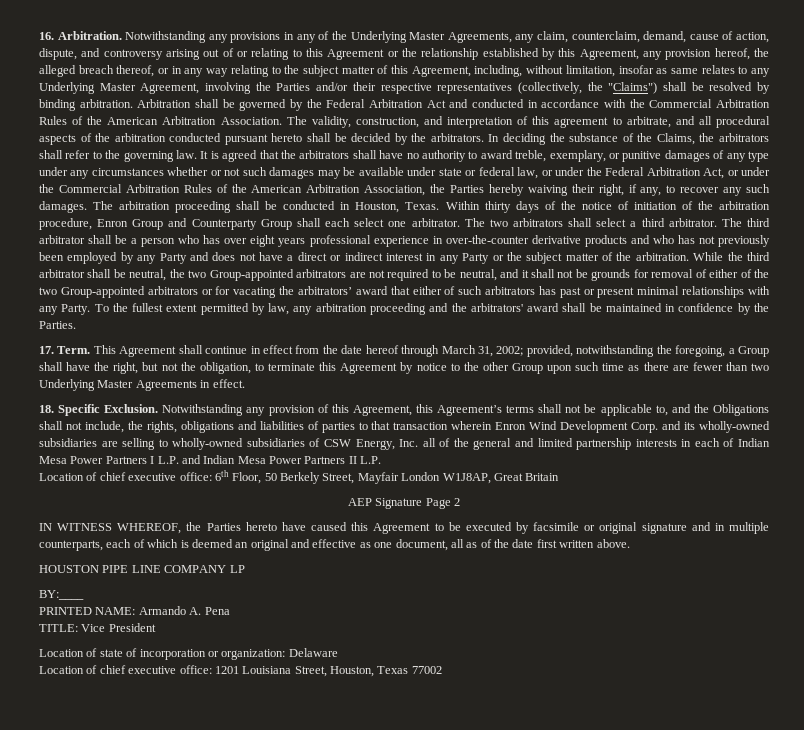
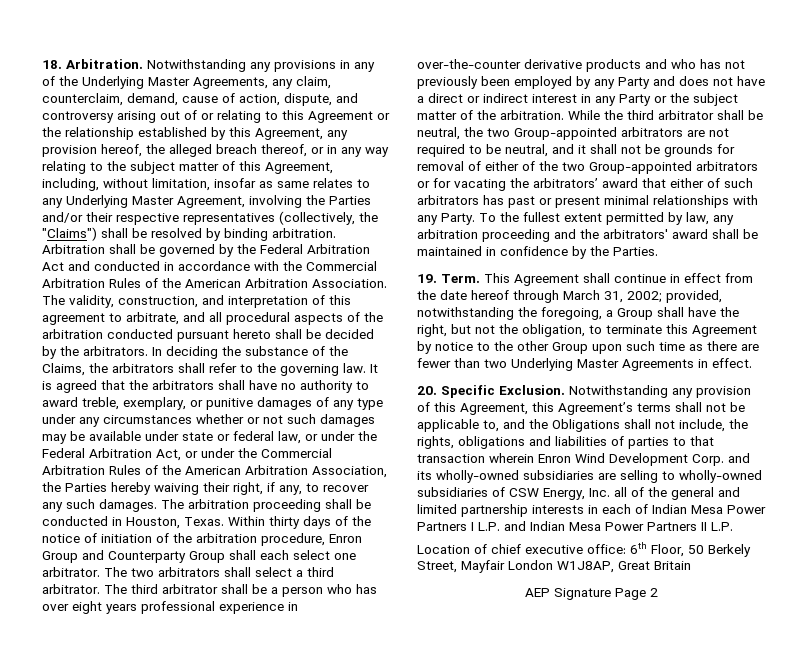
[39,32,54,40] 16. -> [42,60,62,69] 18.
[39,346,54,354] 17. -> [417,274,437,283] 19.
[39,405,54,413] 18. -> [417,386,437,395] 20.
[39,522,769,534] [39,539,630,551] [39,565,245,573] [39,590,84,600] [39,606,230,615] [39,623,156,632] [39,648,338,660] [39,665,442,677] // IN WITNESS WHEREOF, the Parties hereto have caused this Agreement to be executed by facsimile or original signature and in multiple counterparts, each of which is deemed an original and effective as one document, all as of the date first written above. // HOUSTON PIPE LINE COMPANY LP // BY:____ // PRINTED NAME: Armando A. Pena // TITLE: Vice President // Location of state of incorporation or organization: Delaware // Location of chief executive office: 1201 Louisiana Street, Houston, Texas 77002 -> (658, 592) none

